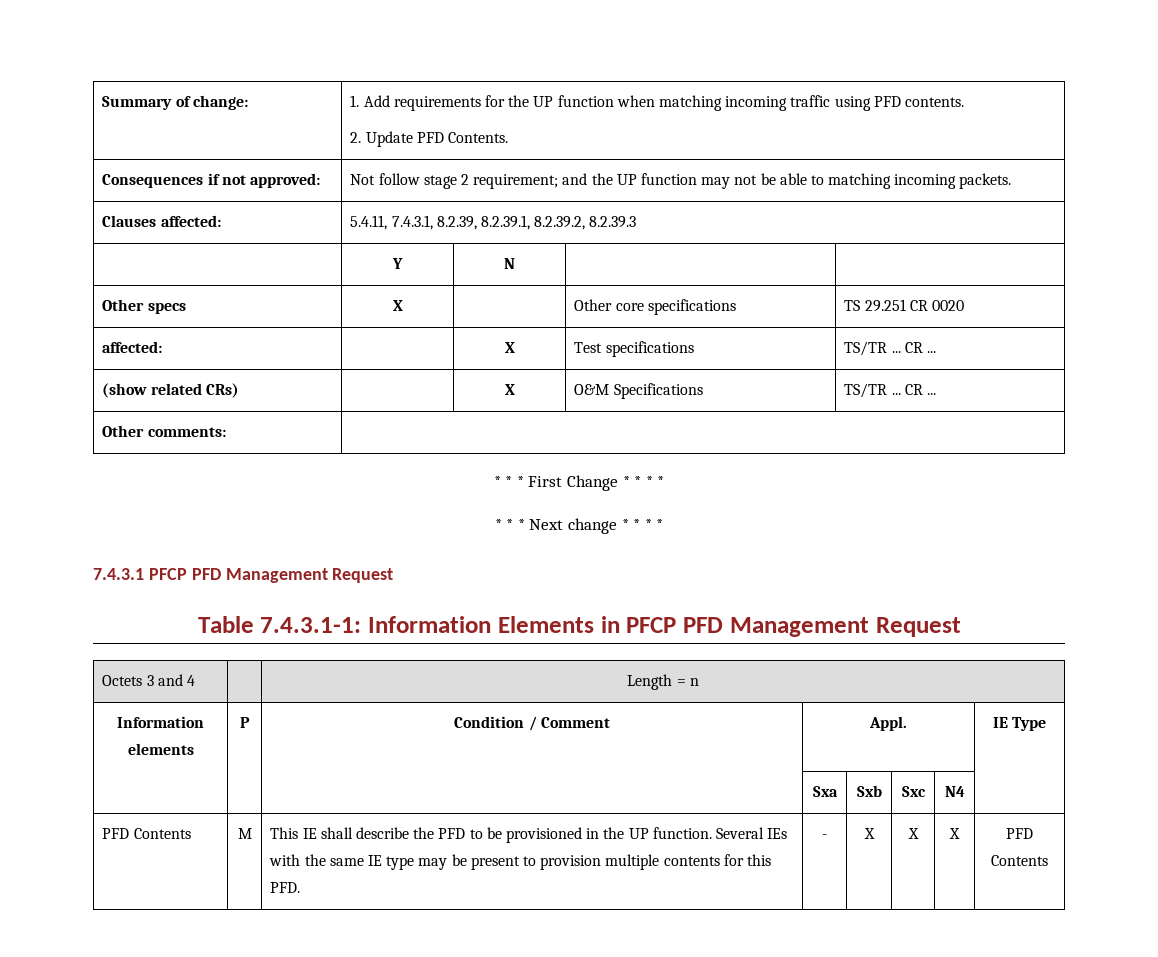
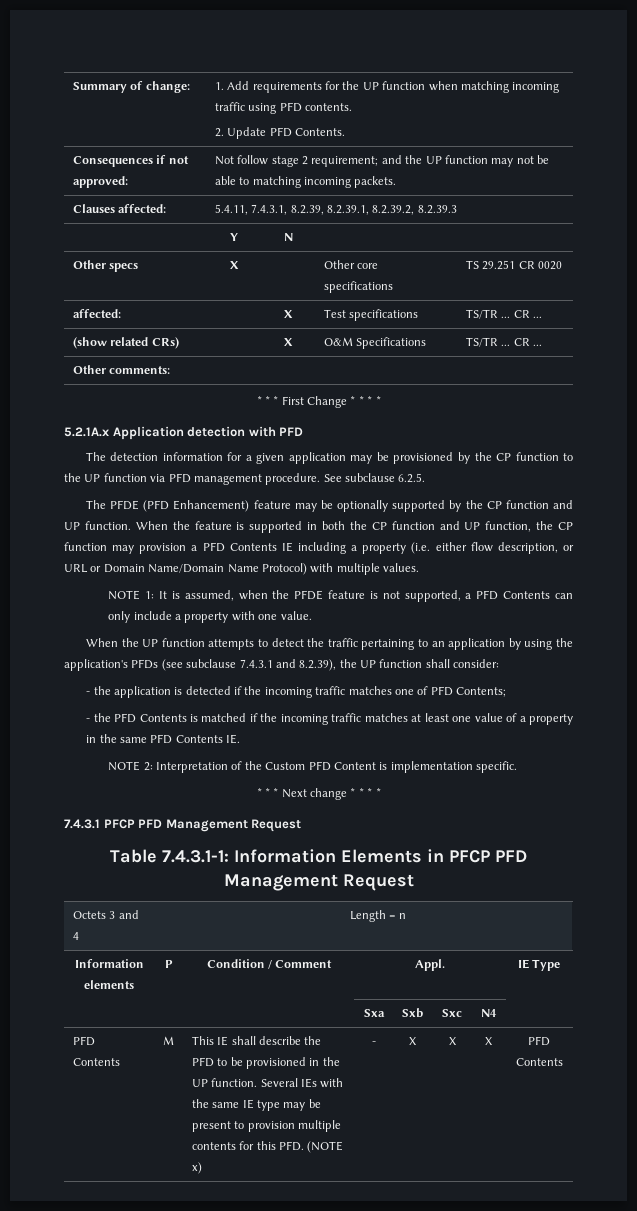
(665, 481) none -> [64,426,304,440] [85,452,574,464] [64,473,426,485] [85,500,573,512] [64,521,573,533] [64,542,575,554] [64,563,419,575] [108,590,573,602] [108,611,312,623] [85,638,574,650] [64,659,500,671] [86,686,507,698] [86,713,573,725] [86,734,241,744] [108,761,518,773] // 5.2.1A.x Application detection with PFD // The detection information for a given application may be provisioned by the CP function to the UP function via PFD management procedure. See subclause 6.2.5. // The PFDE (PFD Enhancement) feature may be optionally supported by the CP function and UP function. When the feature is supported in both the CP function and UP function, the CP function may provision a PFD Contents IE including a property (i.e. either flow description, or URL or Domain Name/Domain Name Protocol) with multiple values. // NOTE 1: It is assumed, when the PFDE feature is not supported, a PFD Contents can only include a property with one value. // When the UP function attempts to detect the traffic pertaining to an application by using the application's PFDs (see subclause 7.4.3.1 and 8.2.39), the UP function shall consider: // - the application is detected if the incoming traffic matches one of PFD Contents; // - the PFD Contents is matched if the incoming traffic matches at least one value of a property in the same PFD Contents IE. // NOTE 2: Interpretation of the Custom PFD Content is implementation specific.
(301, 887) none -> [307,1141,344,1153] [191,1162,202,1174] (NOTE x)

